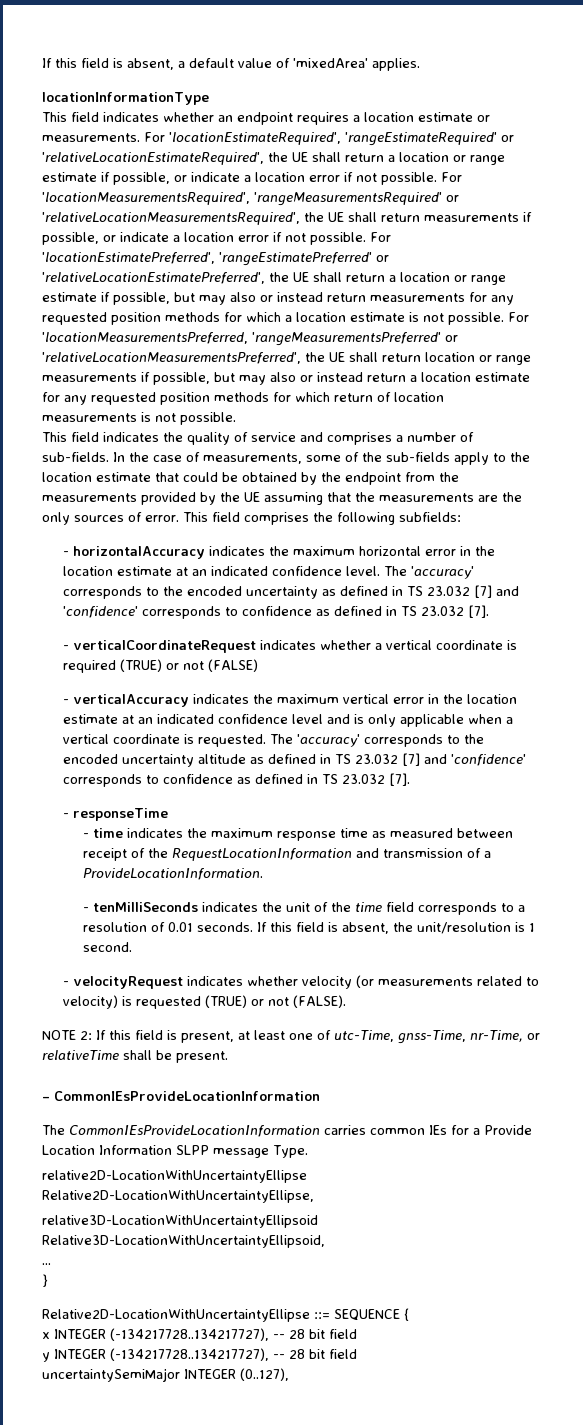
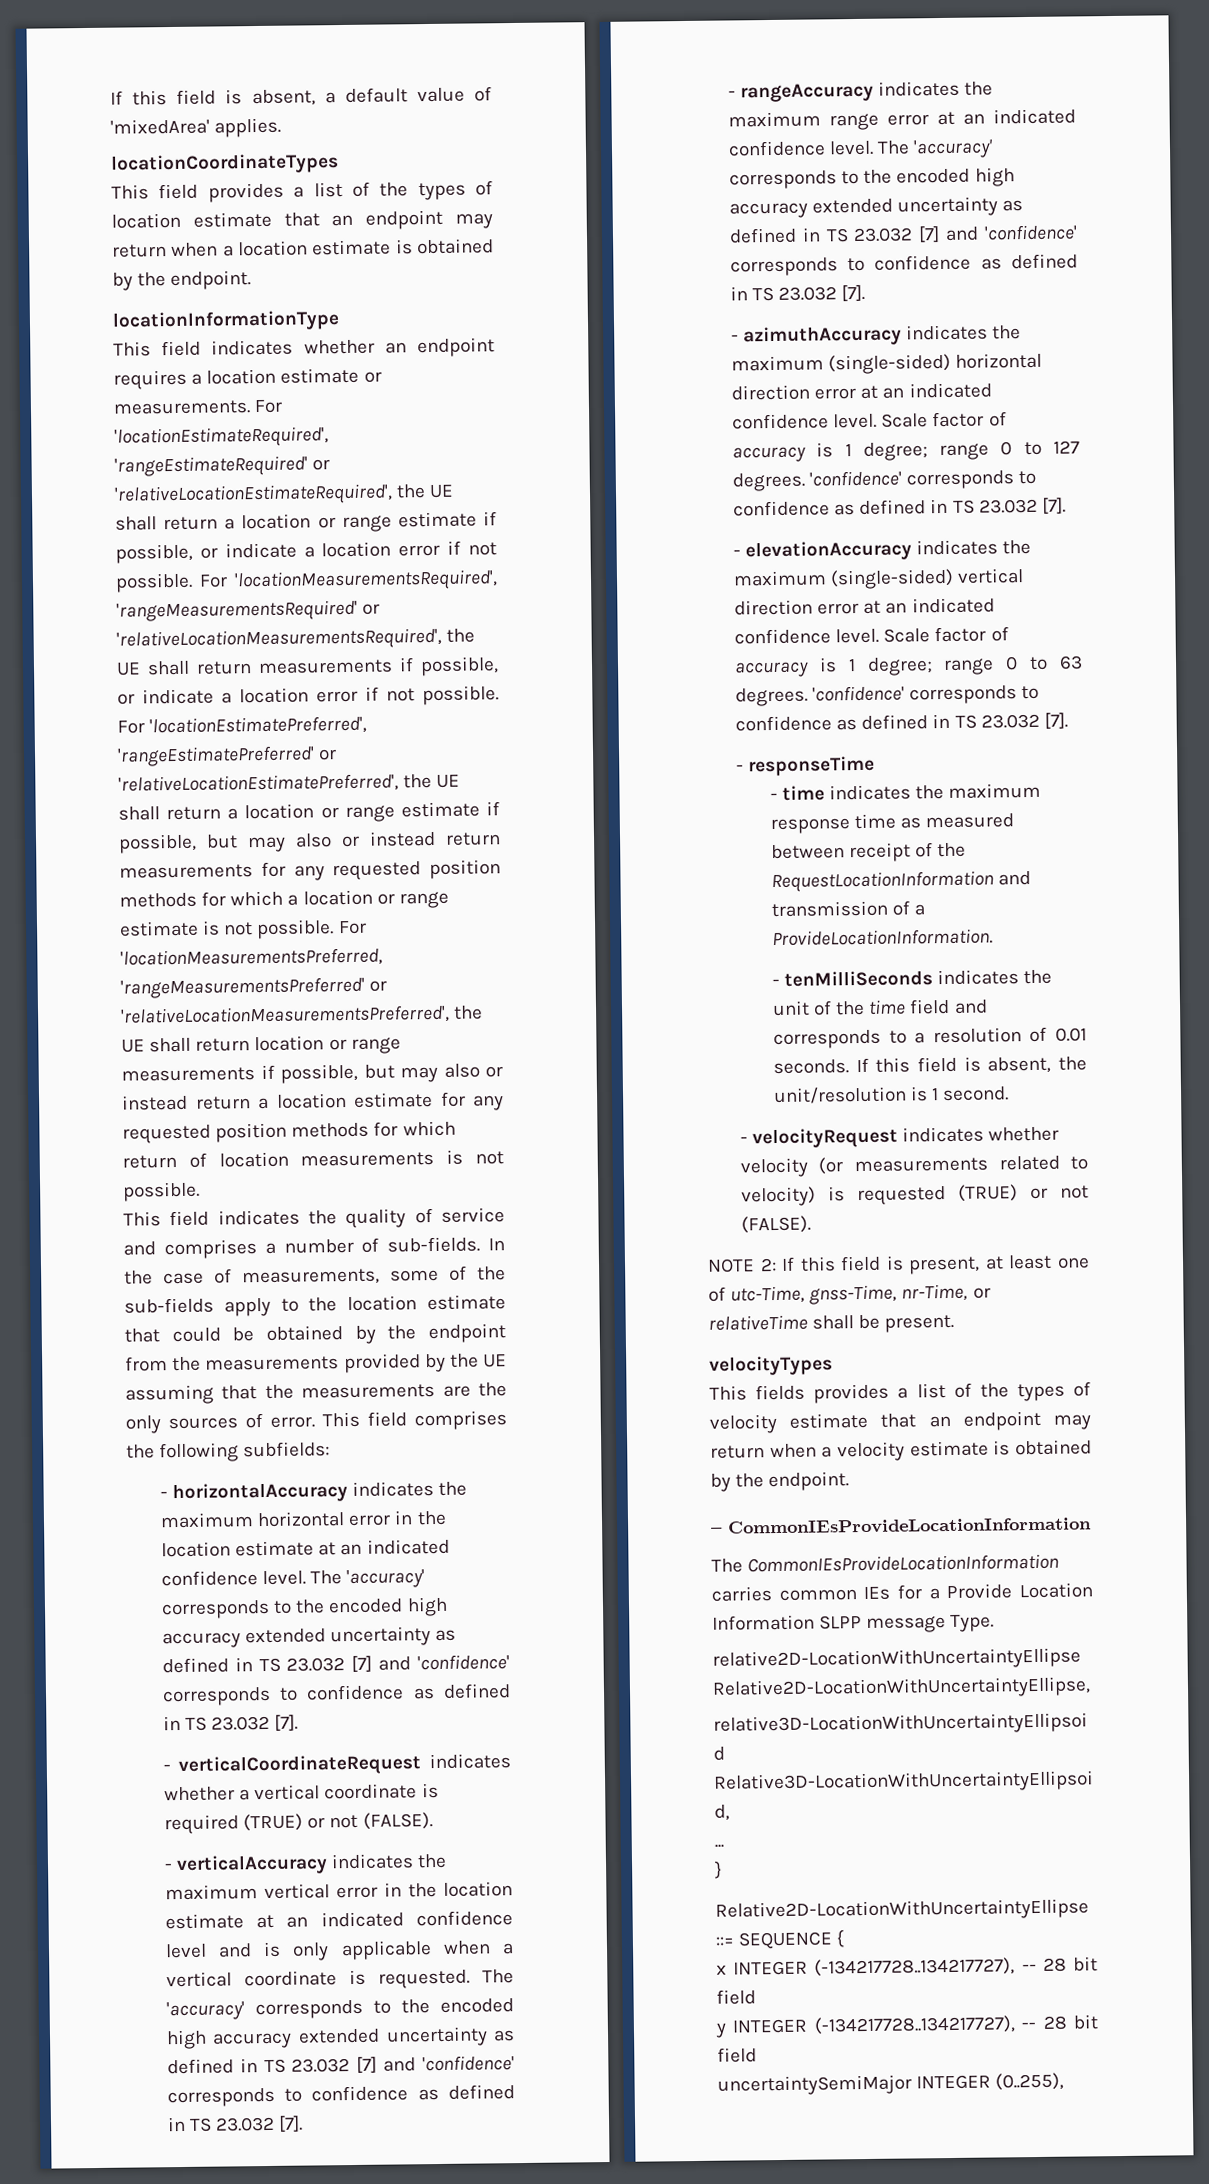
(420, 64) none -> [111,153,339,175] [111,180,493,203] [111,209,494,230] [112,238,494,258] [112,270,252,291] // locationCoordinateTypes // This field provides a list of the types of location estimate that an endpoint may return when a location estimate is obtained by the endpoint.
(346, 317) none -> [376,891,449,909] or range
(242, 591) none -> [406,1596,448,1617] [161,1628,327,1649] high accuracy extended
[207,659,258,672] (FALSE) -> [362,1812,433,1830] (FALSE).
[121,754,246,767] uncertainty altitude -> [165,2026,488,2050] high accuracy extended uncertainty
(410, 779) none -> [727,80,994,103] [727,108,1076,131] [727,139,994,159] [728,167,1015,190] [728,196,1024,219] [728,224,1078,244] [729,253,1078,277] [729,284,866,302] [730,324,1022,347] [730,352,1043,375] [730,382,992,401] [731,411,1007,430] [731,440,1080,463] [731,470,1037,492] [732,497,1066,517] [732,539,1032,562] [732,568,1025,590] [733,597,995,616] [733,626,1009,645] [733,655,1083,678] [734,685,1040,707] [734,712,1068,732] // - rangeAccuracy indicates the maximum range error at an indicated confidence level. The 'accuracy' corresponds to the encoded high accuracy extended uncertainty as defined in TS 23.032 [7] and 'confidence' corresponds to confidence as defined in TS 23.032 [7]. // - azimuthAccuracy indicates the maximum (single-sided) horizontal direction error at an indicated confidence level. Scale factor of accuracy is 1 degree; range 0 to 127 degrees. 'confidence' corresponds to confidence as defined in TS 23.032 [7]. // - elevationAccuracy indicates the maximum (single-sided) vertical direction error at an indicated confidence level. Scale factor of accuracy is 1 degree; range 0 to 63 degrees. 'confidence' corresponds to confidence as defined in TS 23.032 [7].
(415, 907) none -> [953,999,988,1014] and
(228, 1057) none -> [709,1355,833,1376] [709,1381,1091,1404] [709,1410,1091,1434] [710,1439,1092,1462] [710,1471,850,1492] // velocityTypes // This fields provides a list of the types of velocity estimate that an endpoint may return when a velocity estimate is obtained by the endpoint.
[240,1368,289,1381] (0..127), -> [995,2072,1065,2091] (0..255),

